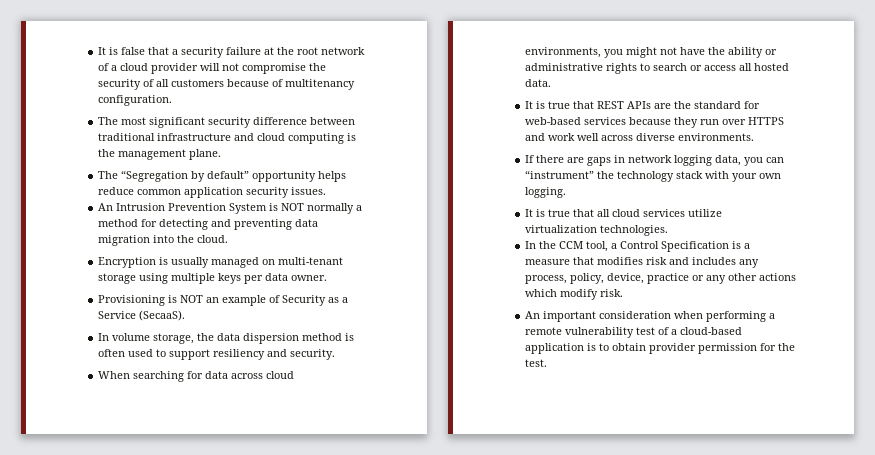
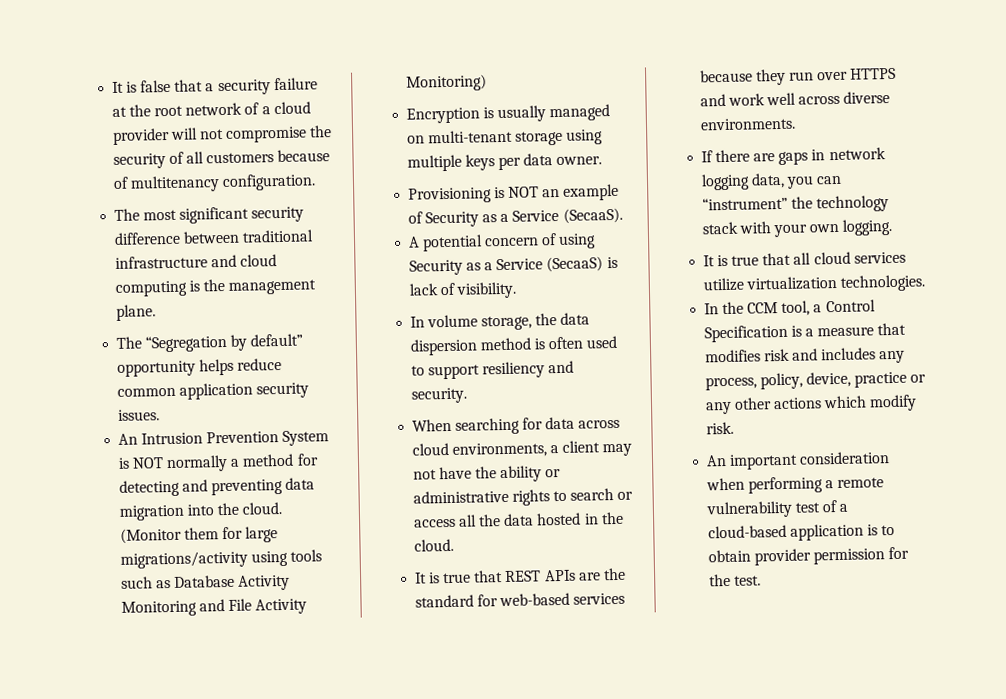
(228, 239) none -> [119,526,279,544] [119,549,322,569] [120,574,291,591] [120,598,308,617] [405,74,487,92] (Monitor them for large migrations/activity using tools such as Database Activity Monitoring and File Activity Monitoring)
(185, 315) none -> [407,233,597,252] [408,256,618,276] [408,281,517,299] // A potential concern of using Security as a Service (SecaaS) is lack of visibility.
[603,47,657,58] you might -> [549,440,633,457] a client may
[753,63,789,71] [524,79,551,87] hosted data. -> [477,511,624,527] [413,538,454,552] the data hosted in the cloud.

